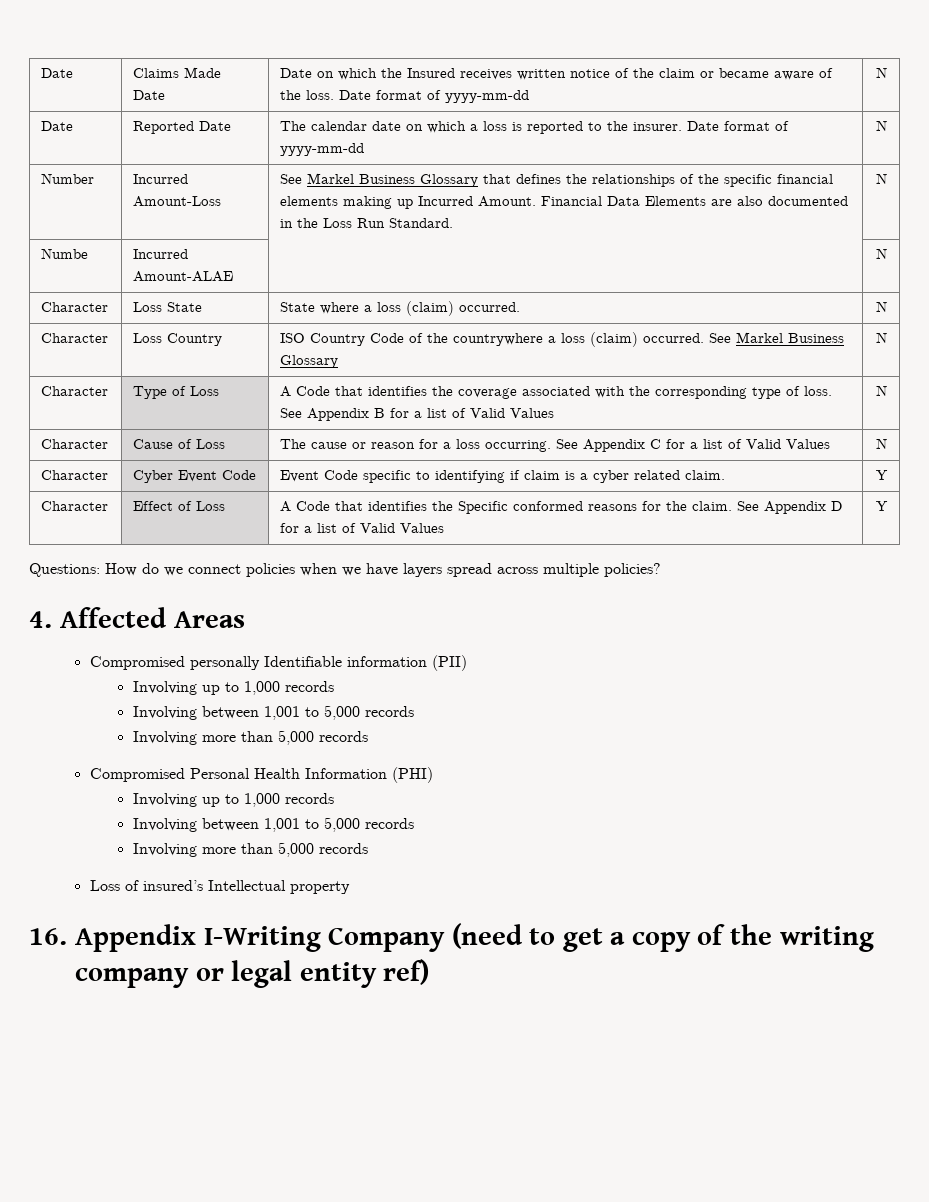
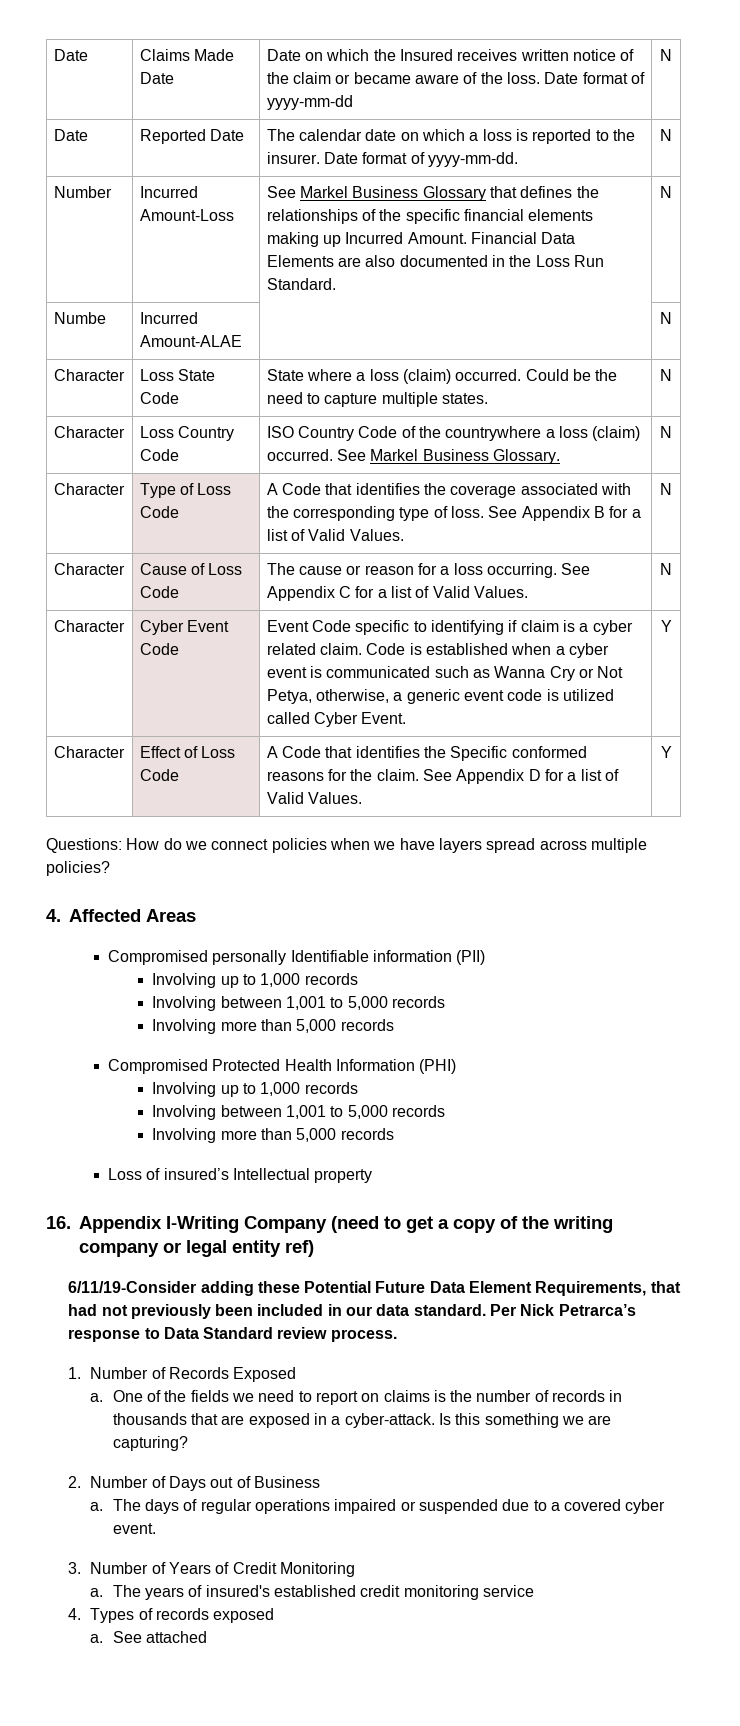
[280,143,365,156] yyyy-mm-dd -> [428,152,519,167] yyyy-mm-dd.
(203, 307) none -> [139,392,179,404] Code
(521, 307) none -> [525,369,618,381] [266,392,489,407] Could be the need to capture multiple states.
(223, 339) none -> [139,449,179,461] Code
[280,355,339,368] Glossary -> [493,449,561,464] Glossary.
(220, 391) none -> [139,506,179,518] Code
[510,408,555,418] Values -> [349,529,404,541] Values.
(226, 444) none -> [139,586,179,598] Code
[786,439,831,449] Values -> [473,586,528,598] Values.
(726, 475) none -> [366,643,609,658] [266,666,624,681] [266,689,614,704] [266,712,407,727] Code is established when a cyber event is communicated such as Wanna Cry or Not Petya, otherwise, a generic event code is utilized called Cyber Event.
(226, 506) none -> [139,769,179,781] Code
[400,523,445,533] Values -> [308,792,363,804] Values.
[189,768,250,779] Personal -> [212,1059,281,1071] Protected
(430, 972) none -> [68,1281,681,1296] [68,1304,636,1319] [68,1327,397,1342] [68,1367,297,1382] [90,1390,623,1405] [112,1413,612,1428] [112,1436,188,1451] [68,1476,321,1491] [90,1499,666,1514] [112,1523,156,1534] [68,1562,356,1577] [90,1585,534,1600] [68,1608,275,1623] [90,1631,207,1643] // 6/11/19-Consider adding these Potential Future Data Element Requirements, that had not previously been included in our data standard. Per Nick Petrarca’s response to Data Standard review process. // 1. Number of Records Exposed // a. One of the fields we need to report on claims is the number of records in thousands that are exposed in a cyber-attack. Is this something we are capturing? // 2. Number of Days out of Business // a. The days of regular operations impaired or suspended due to a covered cyber event. // 3. Number of Years of Credit Monitoring // a. The years of insured's established credit monitoring service // 4. Types of records exposed // a. See attached

